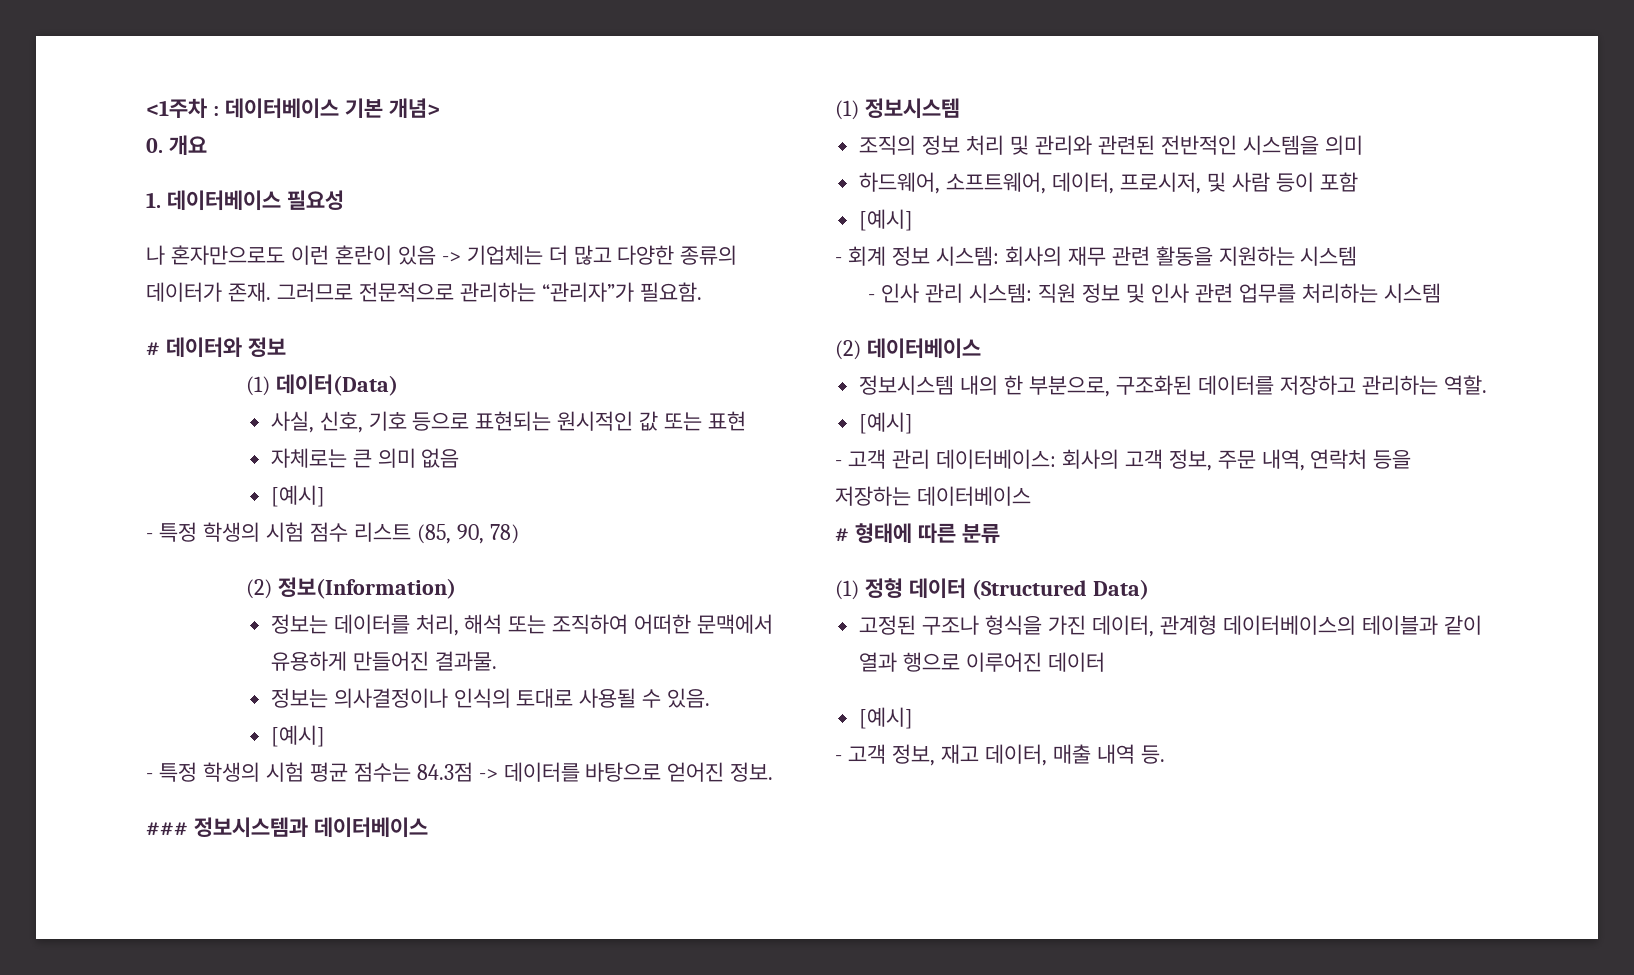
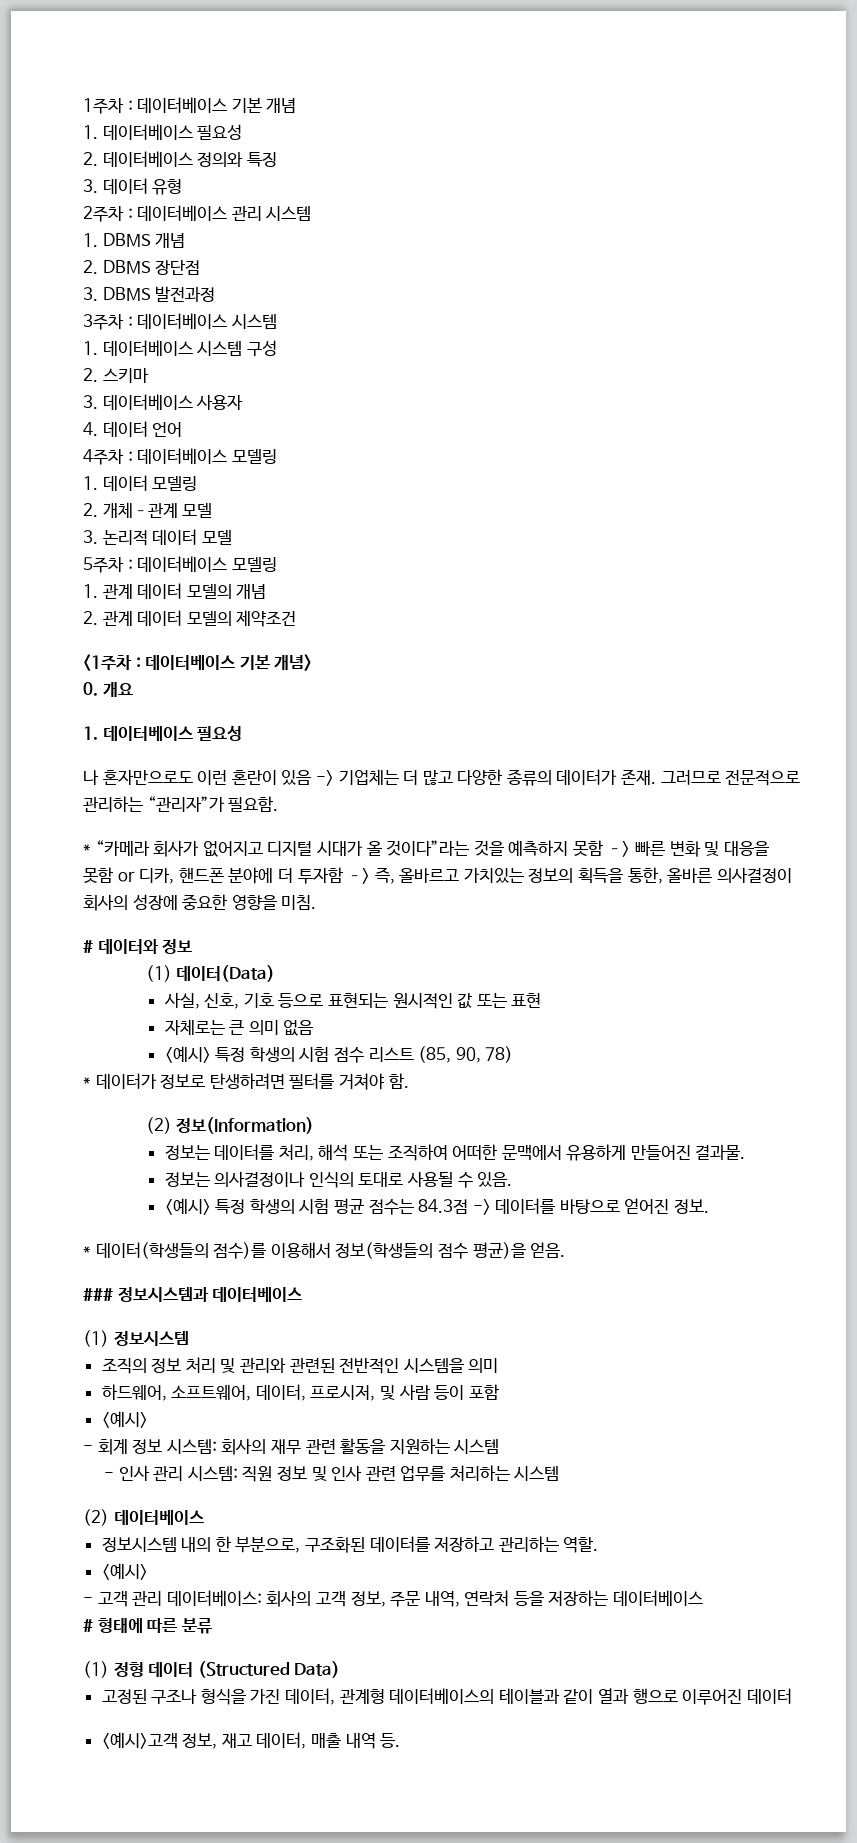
(146, 108) none -> [83,97,297,114] [83,124,243,140] [83,151,277,167] [83,178,183,195] [83,205,312,222] [83,233,186,248] [83,260,201,275] [83,286,216,302] [83,313,277,330] [83,340,277,356] [83,368,149,383] [83,394,244,410] [83,421,183,437] [83,448,277,465] [83,475,198,491] [83,502,213,518] [83,529,232,546] [83,556,277,573] [83,583,267,599] [83,610,297,627] 1주차 : 데이터베이스 기본 개념 // 1. 데이터베이스 필요성 // 2. 데이터베이스 정의와 특징 // 3. 데이터 유형 // 2주차 : 데이터베이스 관리 시스템 // 1. DBMS 개념 // 2. DBMS 장단점 // 3. DBMS 발전과정 // 3주차 : 데이터베이스 시스템 // 1. 데이터베이스 시스템 구성 // 2. 스키마 // 3. 데이터베이스 사용자 // 4. 데이터 언어 // 4주차 : 데이터베이스 모델링 // 1. 데이터 모델링 // 2. 개체–관계 모델 // 3. 논리적 데이터 모델 // 5주차 : 데이터베이스 모델링 // 1. 관계 데이터 모델의 개념 // 2. 관계 데이터 모델의 제약조건 //
(702, 292) none -> [83,840,769,857] [83,867,792,884] [83,894,317,911] // * “카메라 회사가 없어지고 디지털 시대가 올 것이다”라는 것을 예측하지 못함 –> 빠른 변화 및 대응을 못함 or 디카, 핸드폰 분야에 더 투자함 –> 즉, 올바르고 가치있는 정보의 획득을 통한, 올바른 의사결정이 회사의 성장에 중요한 영향을 미침.
[270,485,325,507] [146,533,153,540] [예시] // - -> [164,1046,211,1063] <예시>
(519, 534) none -> [83,1073,409,1090] // * 데이터가 정보로 탄생하려면 필터를 거쳐야 함.
[270,725,325,747] [146,773,153,780] [예시] // - -> [164,1198,211,1215] <예시>
(774, 772) none -> [83,1242,566,1259] // * 데이터(학생들의 점수)를 이용해서 정보(학생들의 점수 평균)을 얻음.
[859,209,914,231] [예시] -> [101,1411,148,1428] <예시>
[859,412,914,434] [예시] -> [101,1563,148,1580] <예시>
[859,707,914,729] [835,744,886,764] [예시] // - 고객 -> [101,1732,178,1749] <예시>고객

